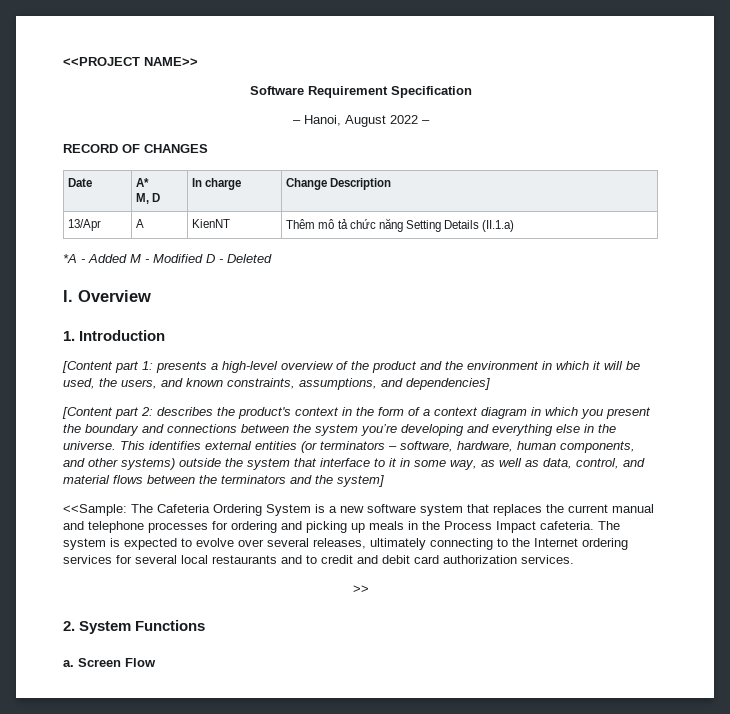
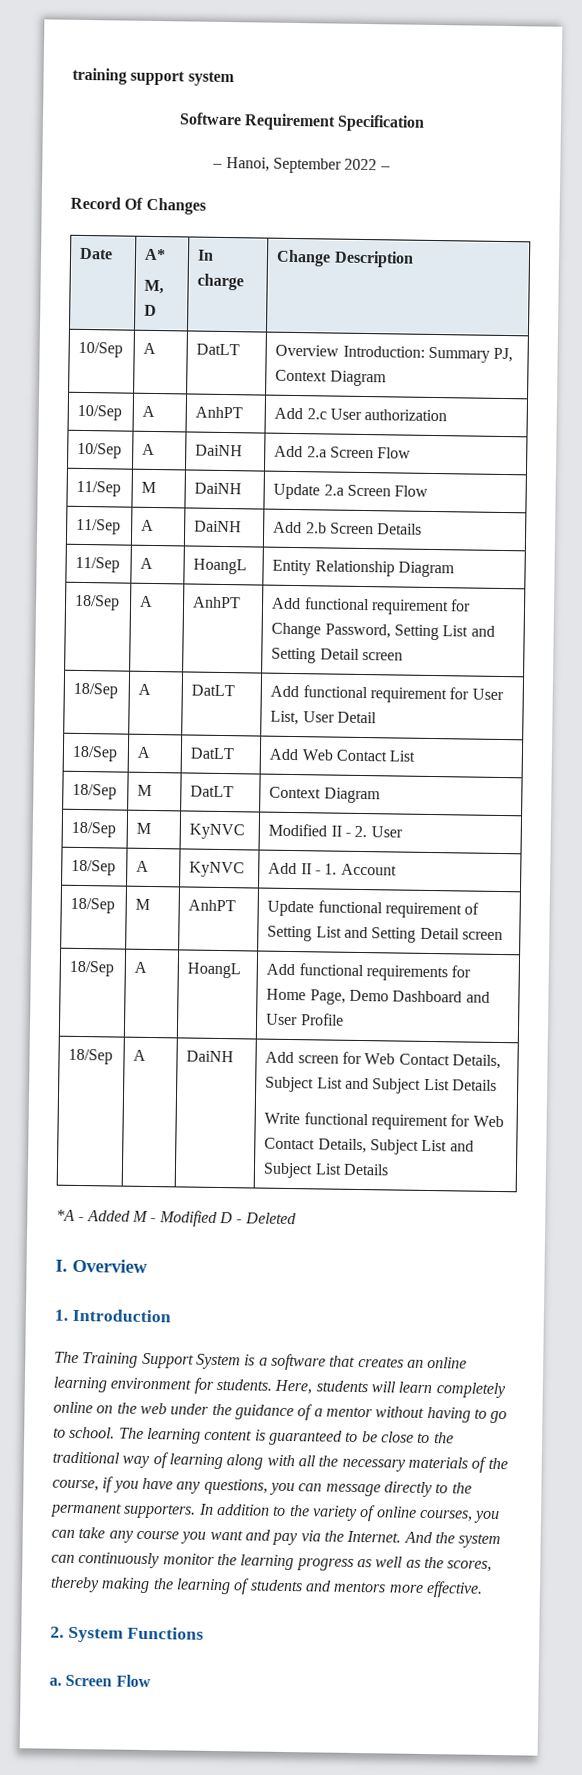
[63,57,198,66] <<PROJECT NAME>> -> [72,67,235,87] training support system
[344,115,386,127] August -> [273,157,342,174] September
[63,144,208,153] RECORD OF CHANGES -> [70,196,206,215] Record Of Changes
[68,219,102,231] [136,219,145,228] [192,219,231,228] [286,218,515,232] 13/Apr | A | KienNT | Thêm mô tả chức năng Setting Details (II.1.a) -> [78,341,124,358] [143,342,157,355] [196,343,241,356] [275,344,514,363] [275,369,387,387] [77,404,123,421] [142,405,156,418] [195,406,244,419] [274,407,448,422] [77,442,123,459] [142,443,156,456] [195,444,244,457] [274,445,412,459] [76,480,122,497] [141,481,157,494] [194,482,243,495] [273,483,429,500] [76,518,122,535] [141,519,155,532] [194,520,243,533] [273,521,423,535] [75,556,121,573] [140,557,154,570] [193,558,248,575] [272,559,455,578] [74,594,121,611] [140,595,154,607] [192,596,242,609] [271,597,472,616] [271,622,495,641] [271,647,403,664] [73,682,119,699] [138,683,152,695] [191,684,236,697] [270,685,504,704] [270,710,377,726] [72,745,119,762] [137,746,151,758] [190,747,235,760] [269,748,416,762] [72,783,118,800] [137,784,153,797] [190,785,235,798] [269,786,381,804] [71,821,117,838] [136,822,152,835] [189,823,246,840] [268,823,403,838] [71,859,117,876] [136,860,150,872] [189,861,246,878] [268,862,397,876] [70,897,116,914] [135,898,151,910] [188,899,237,912] [267,900,480,919] [267,925,503,943] [69,960,115,977] [134,961,148,973] [187,962,242,979] [266,963,472,982] [266,988,490,1005] [266,1013,344,1026] [68,1048,114,1065] [133,1049,147,1061] [186,1050,235,1063] [265,1051,501,1070] [265,1076,497,1094] [264,1112,504,1131] [264,1137,474,1155] [263,1162,389,1179] 10/Sep | A | DatLT | Overview Introduction: Summary PJ, Context Diagram // 10/Sep | A | AnhPT | Add 2.c User authorization // 10/Sep | A | DaiNH | Add 2.a Screen Flow // 11/Sep | M | DaiNH | Update 2.a Screen Flow // 11/Sep | A | DaiNH | Add 2.b Screen Details // 11/Sep | A | HoangL | Entity Relationship Diagram // 18/Sep | A | AnhPT | Add functional requirement for Change Password, Setting List and Setting Detail screen // 18/Sep | A | DatLT | Add functional requirement for User List, User Detail // 18/Sep | A | DatLT | Add Web Contact List // 18/Sep | M | DatLT | Context Diagram // 18/Sep | M | KyNVC | Modified II - 2. User // 18/Sep | A | KyNVC | Add II - 1. Account // 18/Sep | M | AnhPT | Update functional requirement of Setting List and Setting Detail screen // 18/Sep | A | HoangL | Add functional requirements for Home Page, Demo Dashboard and User Profile // 18/Sep | A | DaiNH | Add screen for Web Contact Details, Subject List and Subject List Details // Write functional requirement for Web Contact Details, Subject List and Subject List Details
[62,361,640,373] [63,378,490,390] [62,407,651,419] [63,424,616,436] [63,441,635,453] [63,458,645,470] [63,475,384,487] [63,504,654,516] [63,521,620,533] [63,538,628,550] [63,555,574,564] [352,585,369,593] [Content part 1: presents a high-level overview of the product and the environment in which it will be used, the users, and known constraints, assumptions, and dependencies] // [Content part 2: describes the product's context in the form of a context diagram in which you present the boundary and connections between the system you’re developing and everything else in the universe. This identifies external entities (or terminators – software, hardware, human components, and other systems) outside the system that interface to it in some way, as well as data, control, and material flows between the terminators and the system] // <<Sample: The Cafeteria Ordering System is a new software system that replaces the current manual and telephone processes for ordering and picking up meals in the Process Impact cafeteria. The system is expected to evolve over several releases, ultimately connecting to the Internet ordering services for several local restaurants and to credit and debit card authorization services. // >> -> [54,1351,468,1371] [53,1376,506,1399] [53,1401,508,1424] [53,1426,454,1446] [52,1451,508,1473] [52,1476,472,1498] [50,1502,501,1524] [51,1527,502,1549] [51,1552,493,1572] [50,1576,483,1598] The Training Support System is a software that creates an online learning environment for students. Here, students will learn completely online on the web under the guidance of a mentor without having to go to school. The learning content is guaranteed to be close to the traditional way of learning along with all the necessary materials of the course, if you have any questions, you can message directly to the permanent supporters. In addition to the variety of online courses, you can take any course you want and pay via the Internet. And the system can continuously monitor the learning progress as well as the scores, thereby making the learning of students and mentors more effective.

